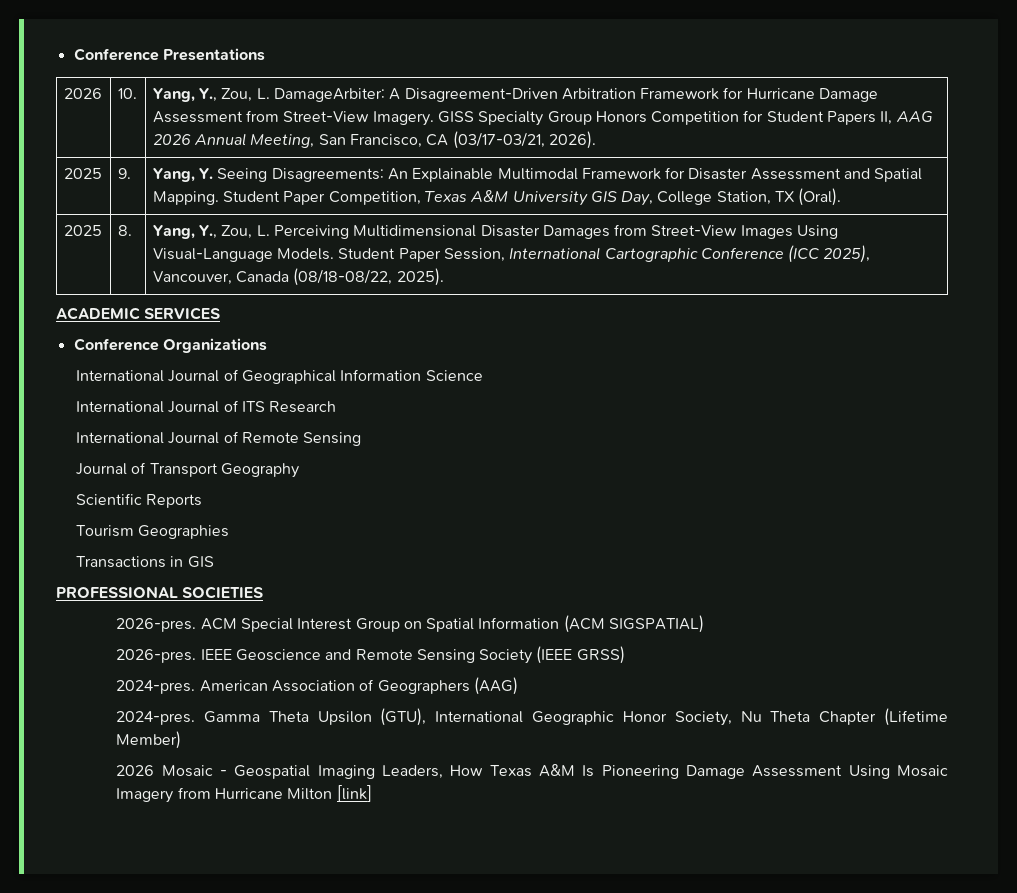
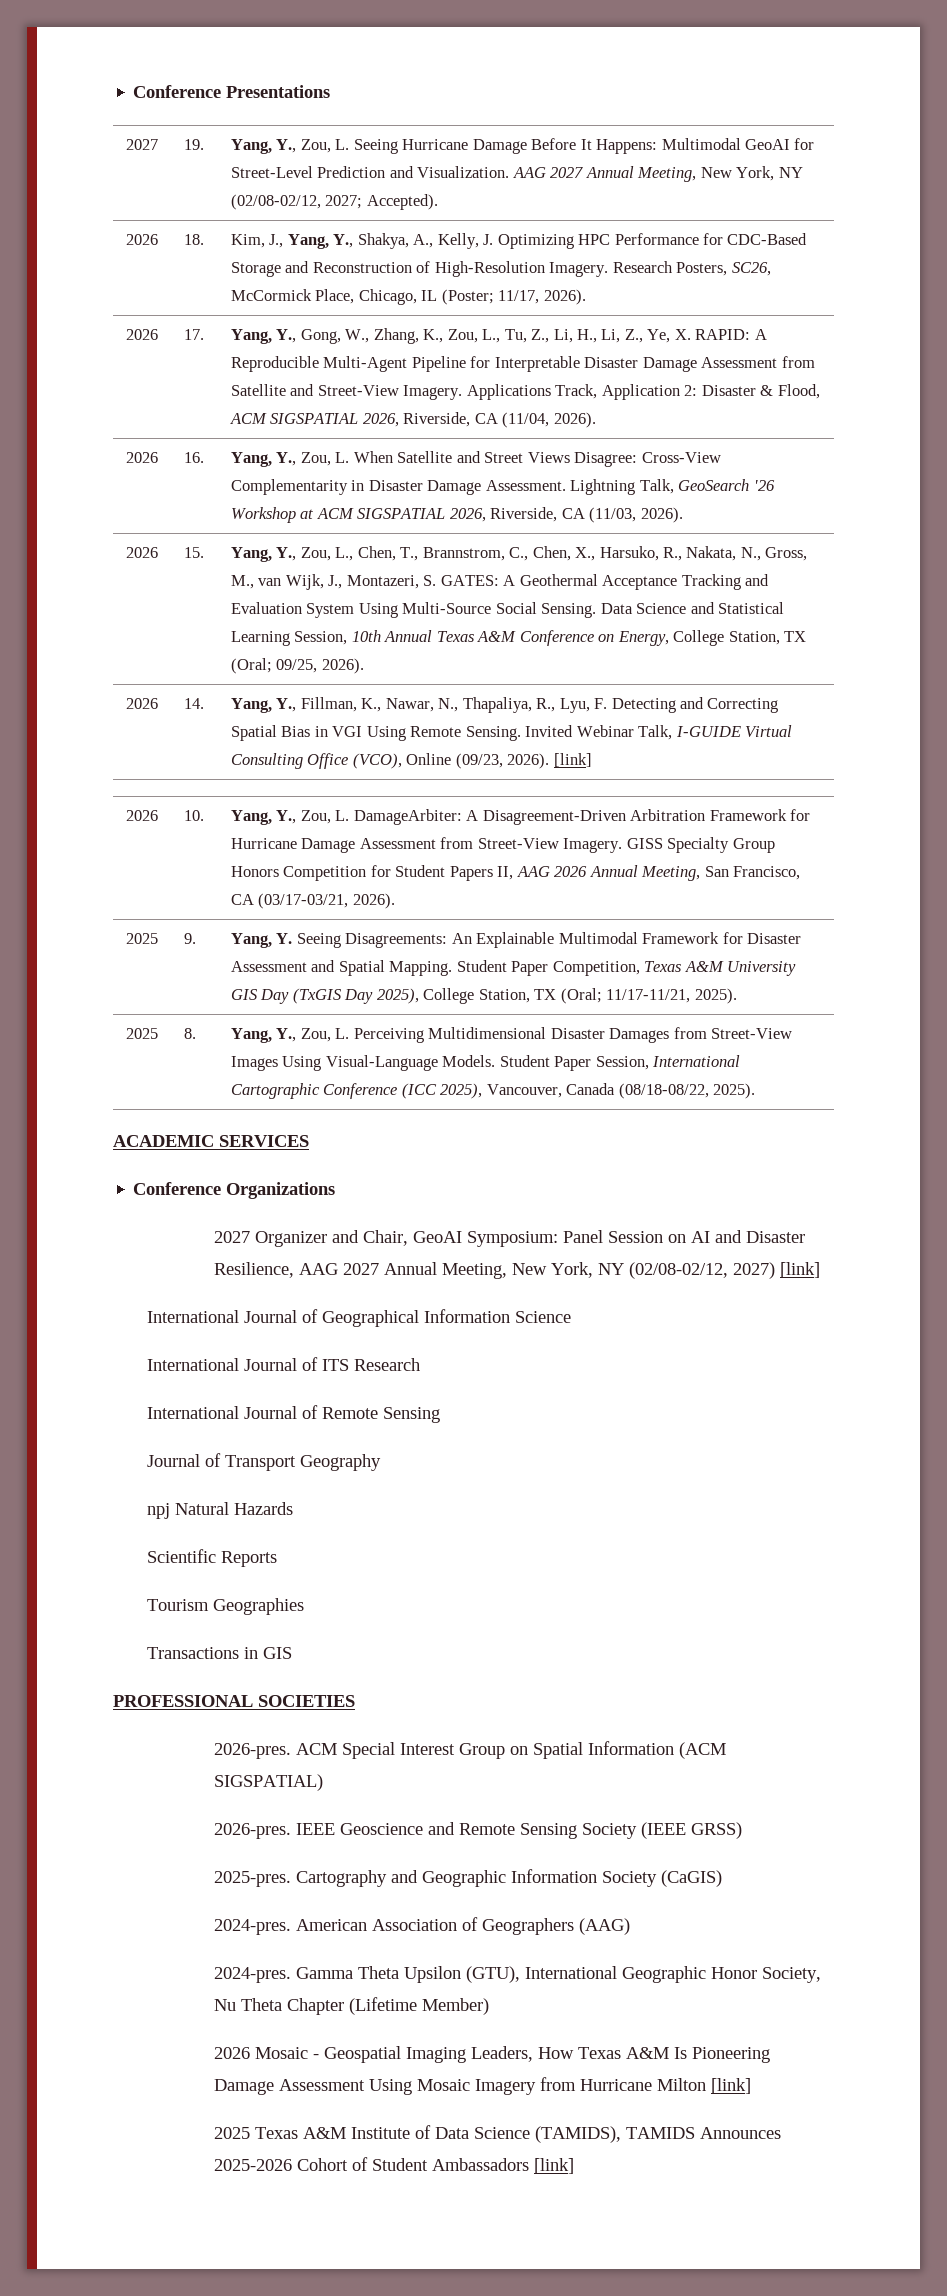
(265, 54) none -> [125,139,158,150] [183,139,204,150] [230,138,815,154] [230,166,803,182] [230,194,438,210] [125,234,158,245] [183,234,204,245] [230,233,808,249] [230,261,771,277] [230,289,586,305] [125,329,158,340] [183,329,204,340] [230,328,767,344] [230,356,815,372] [230,384,820,400] [229,412,596,428] [125,452,158,463] [183,452,204,463] [230,451,721,467] [230,479,775,495] [230,507,683,523] [125,547,158,558] [183,547,204,558] [230,546,808,562] [230,574,769,590] [230,602,785,618] [230,630,806,646] [230,658,364,674] [125,698,158,709] [183,698,204,709] [230,697,779,713] [230,725,792,741] [230,753,592,769] // 2027 | 19. | Yang, Y., Zou, L. Seeing Hurricane Damage Before It Happens: Multimodal GeoAI for Street-Level Prediction and Visualization. AAG 2027 Annual Meeting, New York, NY (02/08-02/12, 2027; Accepted). // 2026 | 18. | Kim, J., Yang, Y., Shakya, A., Kelly, J. Optimizing HPC Performance for CDC-Based Storage and Reconstruction of High-Resolution Imagery. Research Posters, SC26, McCormick Place, Chicago, IL (Poster; 11/17, 2026). // 2026 | 17. | Yang, Y., Gong, W., Zhang, K., Zou, L., Tu, Z., Li, H., Li, Z., Ye, X. RAPID: A Reproducible Multi-Agent Pipeline for Interpretable Disaster Damage Assessment from Satellite and Street-View Imagery. Applications Track, Application 2: Disaster & Flood, ACM SIGSPATIAL 2026, Riverside, CA (11/04, 2026). // 2026 | 16. | Yang, Y., Zou, L. When Satellite and Street Views Disagree: Cross-View Complementarity in Disaster Damage Assessment. Lightning Talk, GeoSearch '26 Workshop at ACM SIGSPATIAL 2026, Riverside, CA (11/03, 2026). // 2026 | 15. | Yang, Y., Zou, L., Chen, T., Brannstrom, C., Chen, X., Harsuko, R., Nakata, N., Gross, M., van Wijk, J., Montazeri, S. GATES: A Geothermal Acceptance Tracking and Evaluation System Using Multi-Source Social Sensing. Data Science and Statistical Learning Session, 10th Annual Texas A&M Conference on Energy, College Station, TX (Oral; 09/25, 2026). // 2026 | 14. | Yang, Y., Fillman, K., Nawar, N., Thapaliya, R., Lyu, F. Detecting and Correcting Spatial Bias in VGI Using Remote Sensing. Invited Webinar Talk, I-GUIDE Virtual Consulting Office (VCO), Online (09/23, 2026). [link]
[621,188,842,206] Day, College Station, TX (Oral). -> [260,988,737,1004] Day (TxGIS Day 2025), College Station, TX (Oral; 11/17-11/21, 2025).
(267, 345) none -> [213,1230,805,1247] [213,1262,820,1279] // 2027 Organizer and Chair, GeoAI Symposium: Panel Session on AI and Disaster Resilience, AAG 2027 Annual Meeting, New York, NY (02/08-02/12, 2027) [link]
(300, 470) none -> [146,1502,293,1519] // npj Natural Hazards
(625, 655) none -> [213,1869,722,1887] // 2025-pres. Cartography and Geographic Information Society (CaGIS)
(372, 793) none -> [213,2125,781,2143] [213,2157,574,2174] // 2025 Texas A&M Institute of Data Science (TAMIDS), TAMIDS Announces 2025-2026 Cohort of Student Ambassadors [link]

